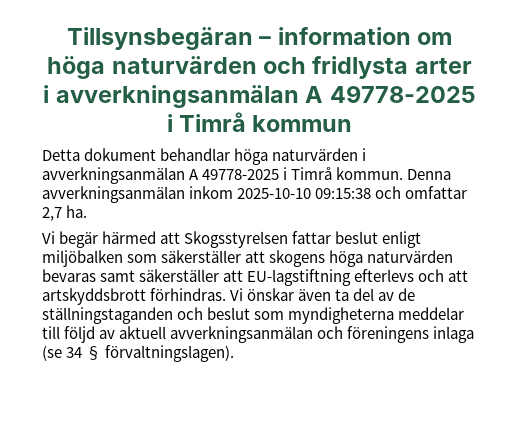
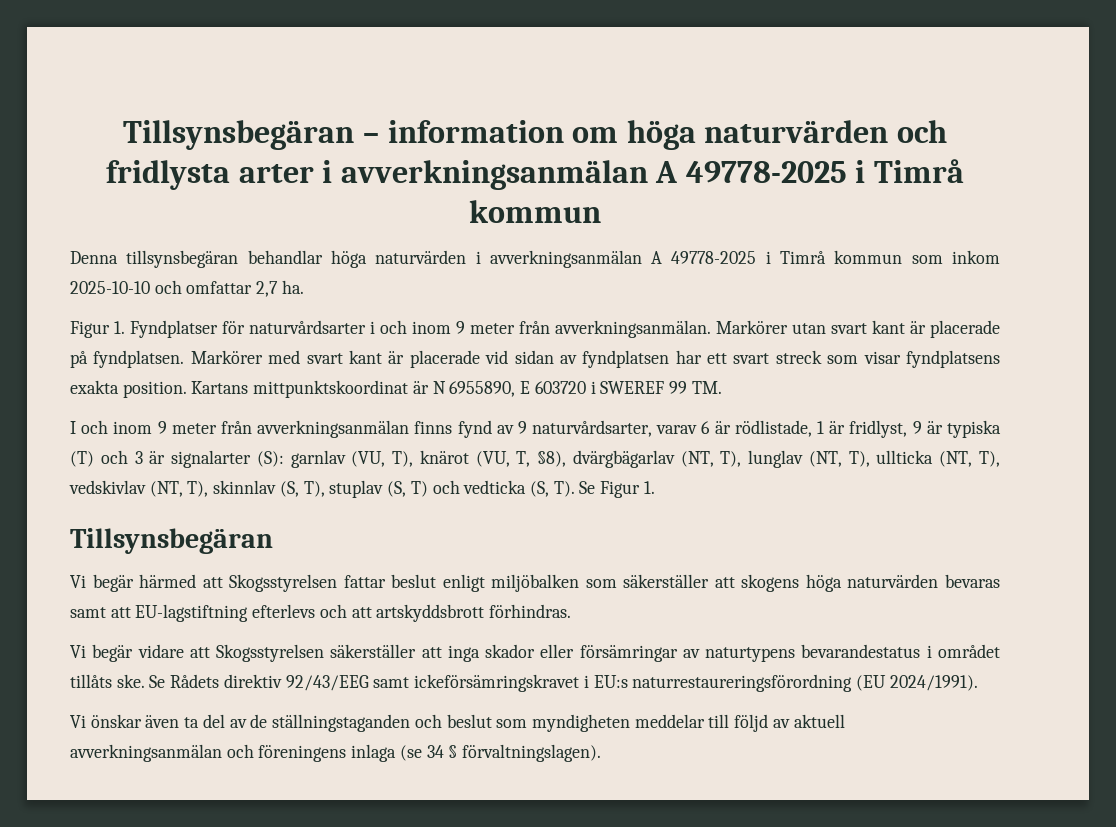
[42,148,157,161] Detta dokument -> [70,250,239,268] Denna tillsynsbegäran
[336,167,452,180] [42,186,185,203] kommun. Denna avverkningsanmälan -> [834,250,943,264] kommun som
[315,188,372,199] 09:15:38 -> (150, 287) none
(88, 211) none -> [70,320,1000,338] [70,350,1001,368] [70,380,722,398] [70,420,1001,438] [70,450,1001,468] [69,480,655,498] [70,528,273,554] // Figur 1. Fyndplatser för naturvårdsarter i och inom 9 meter från avverkningsanmälan. Markörer utan svart kant är placerade på fyndplatsen. Markörer med svart kant är placerade vid sidan av fyndplatsen har ett svart streck som visar fyndplatsens exakta position. Kartans mittpunktskoordinat är N 6955890, E 603720 i SWEREF 99 TM. // I och inom 9 meter från avverkningsanmälan finns fynd av 9 naturvårdsarter, varav 6 är rödlistade, 1 är fridlyst, 9 är typiska (T) och 3 är signalarter (S): garnlav (VU, T), knärot (VU, T, §8), dvärgbägarlav (NT, T), lunglav (NT, T), ullticka (NT, T), vedskivlav (NT, T), skinnlav (S, T), stuplav (S, T) och vedticka (S, T). Se Figur 1. // Tillsynsbegäran
[139,269,220,282] säkerställer -> (106, 612) none
(227, 294) none -> [70,644,1000,662] [70,674,978,692] // Vi begär vidare att Skogsstyrelsen säkerställer att inga skador eller försämringar av naturtypens bevarandestatus i området tillåts ske. Se Rådets direktiv 92/43/EEG samt ickeförsämringskravet i EU:s naturrestaureringsförordning (EU 2024/1991). //
[288,307,395,324] myndigheterna -> [531,714,630,732] myndigheten

